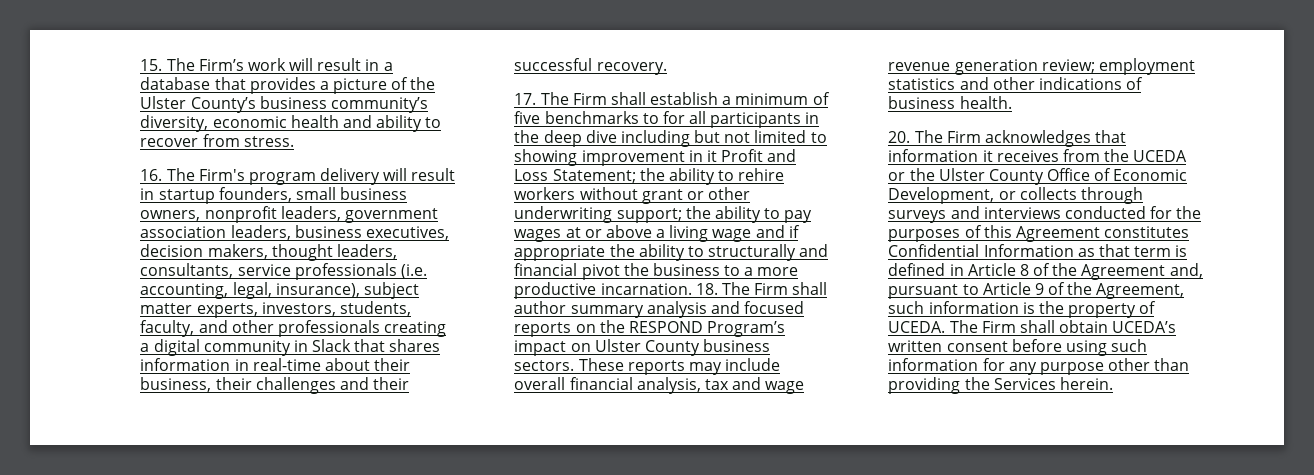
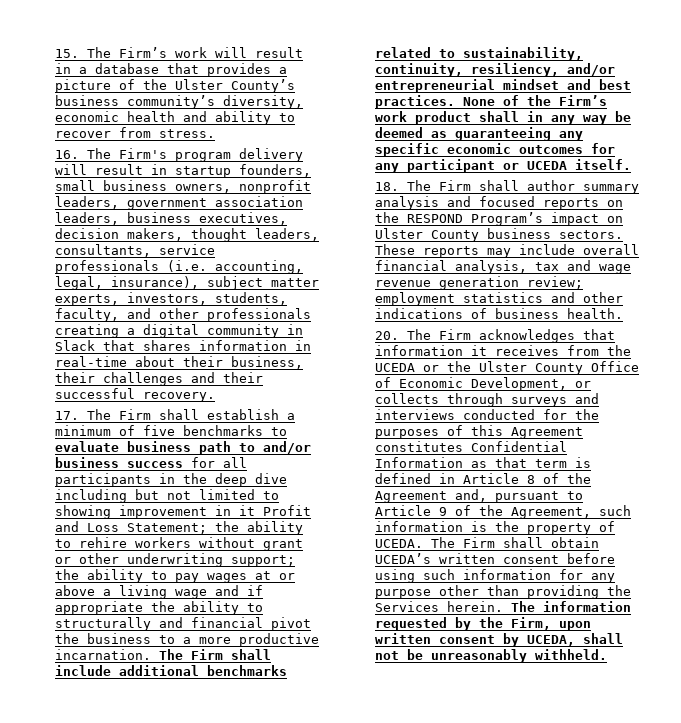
(659, 118) none -> [54,441,311,455] [54,457,183,468] evaluate business path to and/or business success
(692, 289) none -> [158,649,271,660] [54,665,287,676] [374,47,583,61] [374,63,615,77] [374,79,631,93] [374,95,607,109] [374,111,631,125] [374,127,583,141] [374,143,615,157] [374,159,631,173] The Firm shall include additional benchmarks related to sustainability, continuity, resiliency, and/or entrepreneurial mindset and best practices. None of the Firm’s work product shall in any way be deemed as guaranteeing any specific economic outcomes for any participant or UCEDA itself. //
(1113, 383) none -> [510,601,631,612] [374,617,591,631] [374,633,623,647] [374,649,607,663] The information requested by the Firm, upon written consent by UCEDA, shall not be unreasonably withheld.

